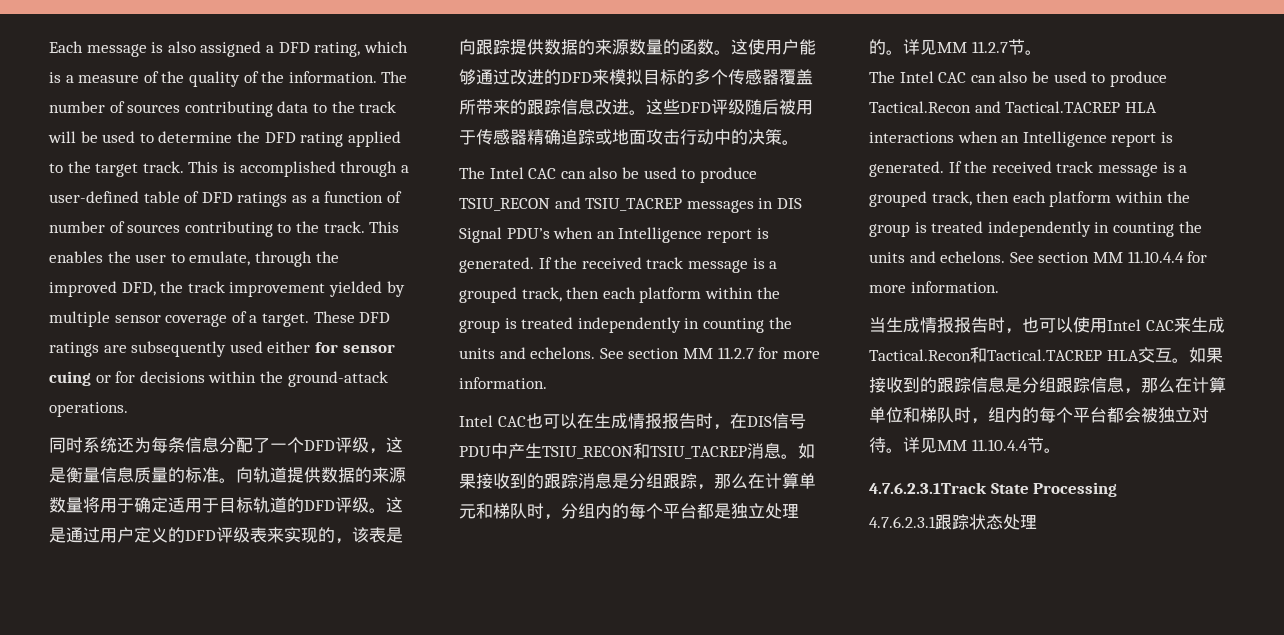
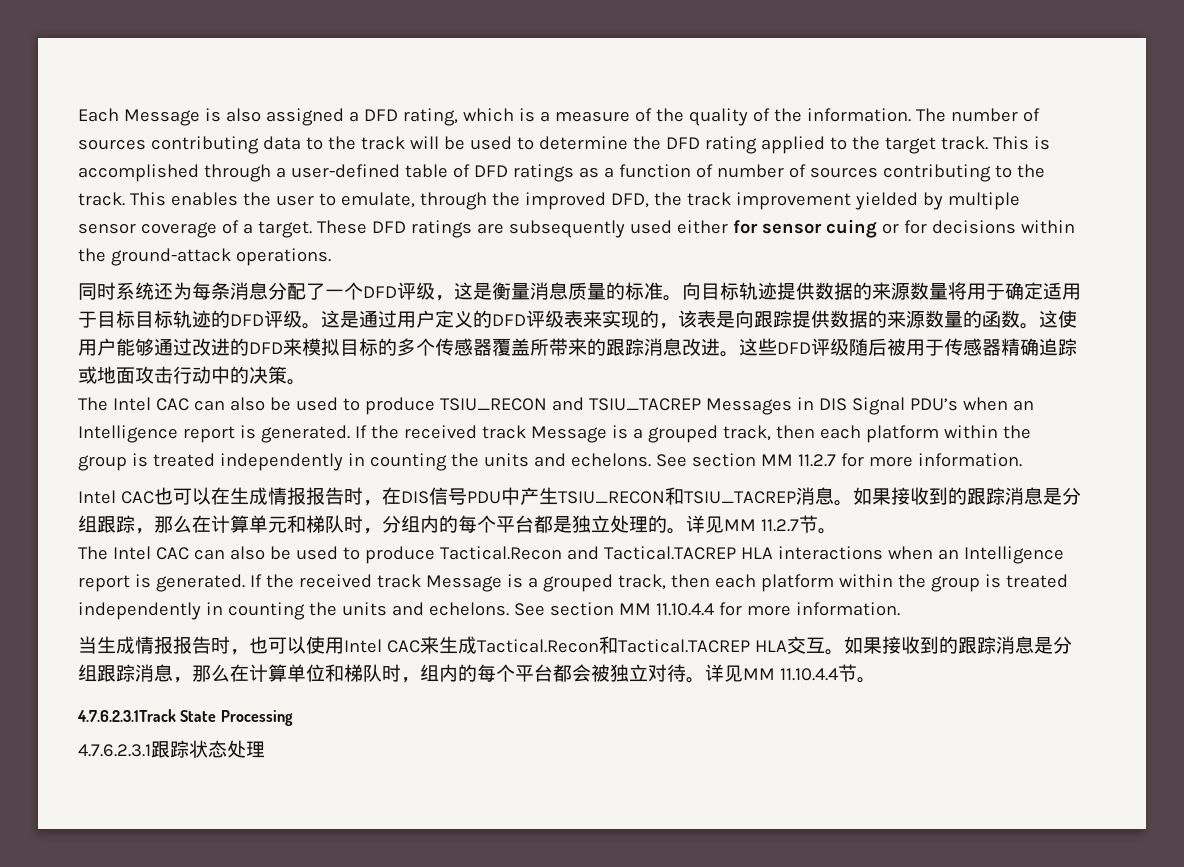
[86,44,147,57] message -> [123,109,200,126] Message
[185,437,202,453] 信 -> [230,282,249,300] 消
[100,467,117,483] 信 -> [530,282,549,300] 消
[253,467,287,483] 轨道 -> [701,282,777,300] 目标轨迹
[253,497,287,513] 轨道 -> [135,310,211,328] 目标轨迹
[561,99,578,115] 信 -> [644,338,663,356] 消
[686,200,754,213] messages -> [705,398,792,415] Messages
[687,260,748,273] message -> [530,426,607,443] Message
[1097,164,1158,177] message -> [425,575,502,592] Message
[971,377,1107,393] 信息是分组跟踪信 -> [995,636,1072,654] [78,664,154,682] 消息是分组跟踪消

